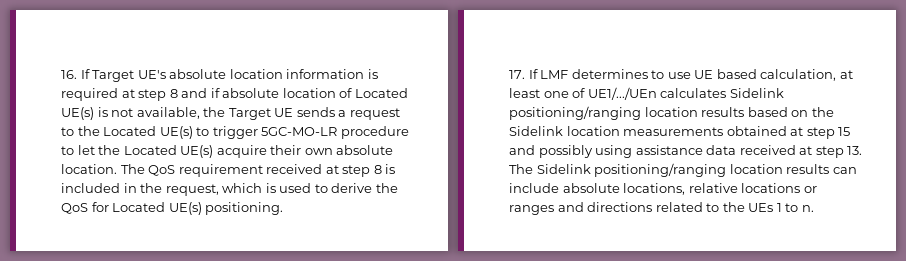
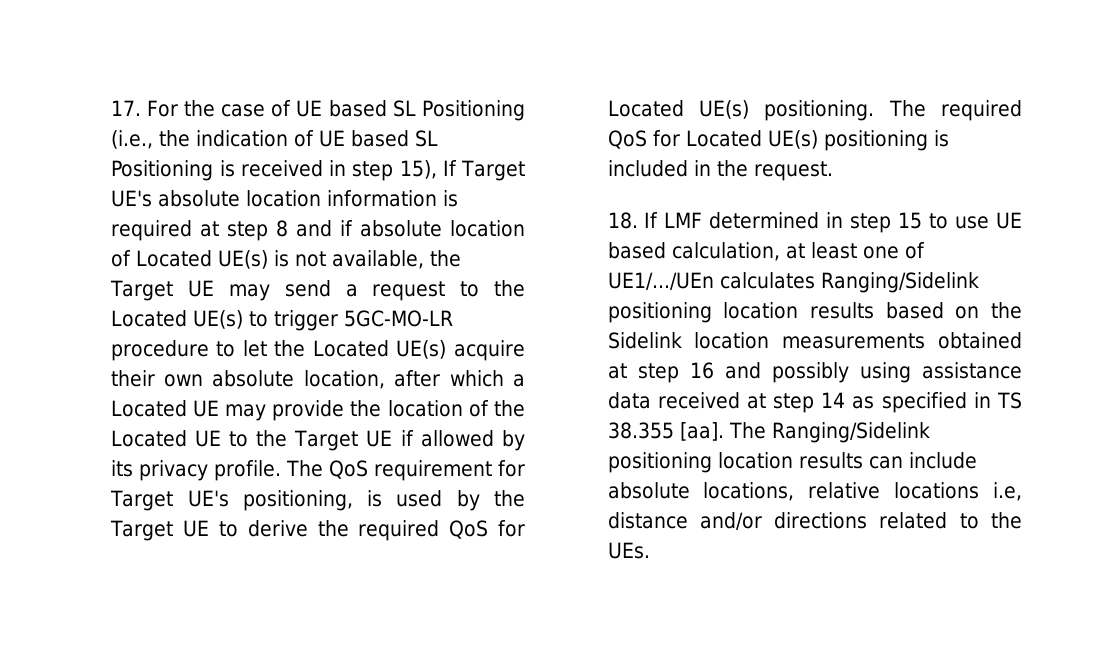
[61,70,78,79] 16. -> [110,100,526,121] [110,130,438,149] [110,160,437,181] 17. For the case of UE based SL Positioning (i.e., the indication of UE based SL Positioning is received in step 15),
[296,107,335,117] sends -> [229,280,331,301] may send
[61,164,396,177] [61,183,312,196] location. The QoS requirement received at step 8 is included in the request, which is used -> [303,370,526,389] [110,400,525,421] [110,430,525,451] [110,460,525,481] [109,490,525,511] [109,520,210,541] location, after which a Located UE may provide the location of the Located UE to the Target UE if allowed by its privacy profile. The QoS requirement for Target UE's positioning, is used by the Target UE
(398, 188) none -> [358,520,440,541] required
[509,69,648,79] // 17. If LMF determines -> [888,100,1022,121] [607,130,949,151] [607,160,833,181] [607,212,923,233] The required QoS for Located UE(s) positioning is included in the request. // 18. If LMF determined in step 15
[729,88,784,98] [509,106,642,120] Sidelink positioning/ranging -> [820,272,979,293] [607,302,712,323] Ranging/Sidelink positioning
[838,127,851,136] 15 -> [689,362,714,379] 16
[847,146,863,155] [509,163,727,177] 13. The Sidelink positioning/ranging -> [821,392,1022,413] [607,422,930,443] [607,452,712,473] 14 as specified in TS 38.355 [aa]. The Ranging/Sidelink positioning
[803,186,817,193] [509,202,584,215] or ranges and -> [993,482,1022,501] [607,512,762,530] i.e, distance and/or
[748,203,814,212] UEs 1 to n. -> [607,542,650,559] UEs.

